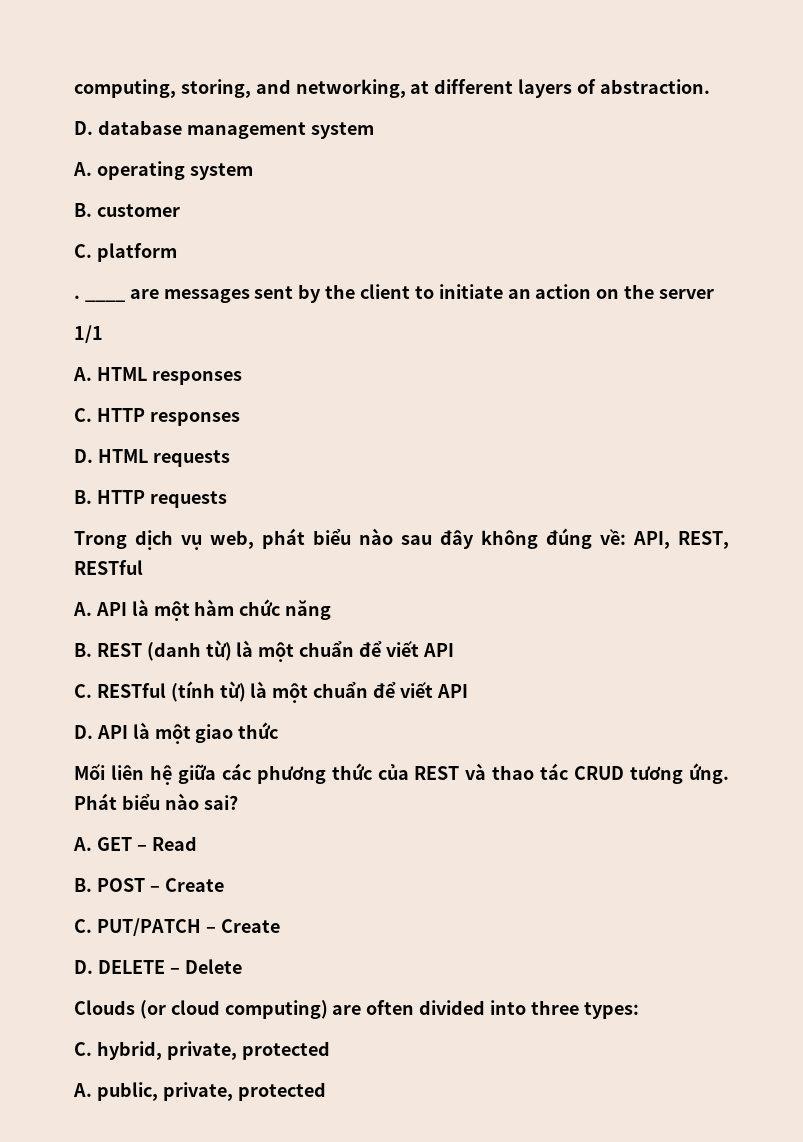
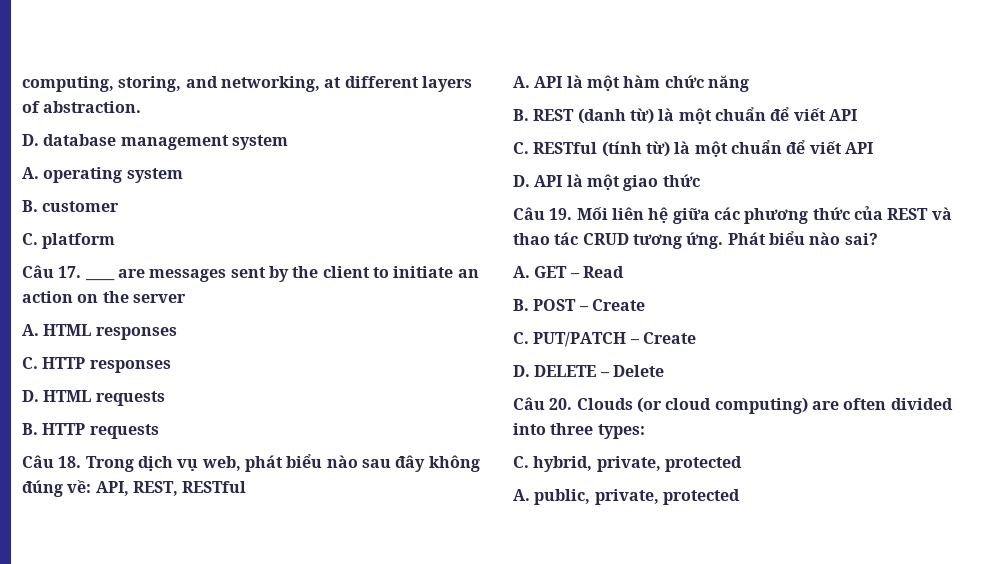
[74,295,80,299] . -> [22,265,82,278] Câu 17.
[74,325,103,343] // 1/1 -> (186, 298) none
(227, 499) none -> [22,455,82,468] Câu 18.
(279, 730) none -> [513,207,573,220] Câu 19.
(242, 966) none -> [513,397,573,410] Câu 20.

